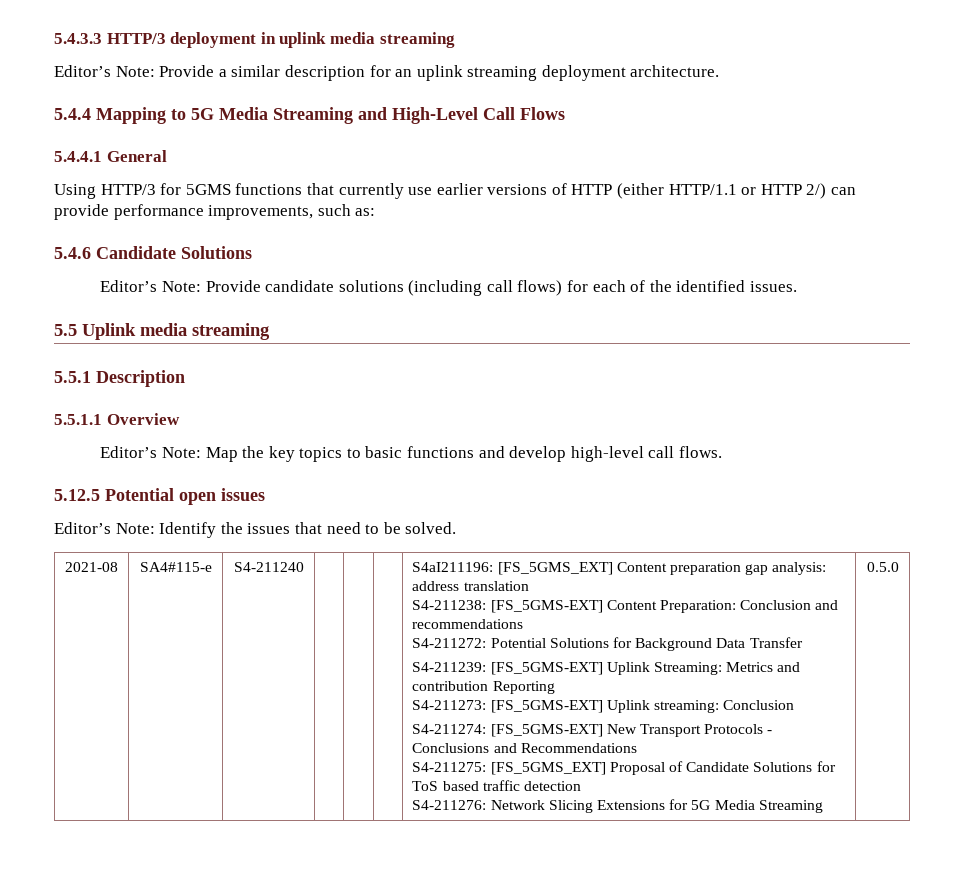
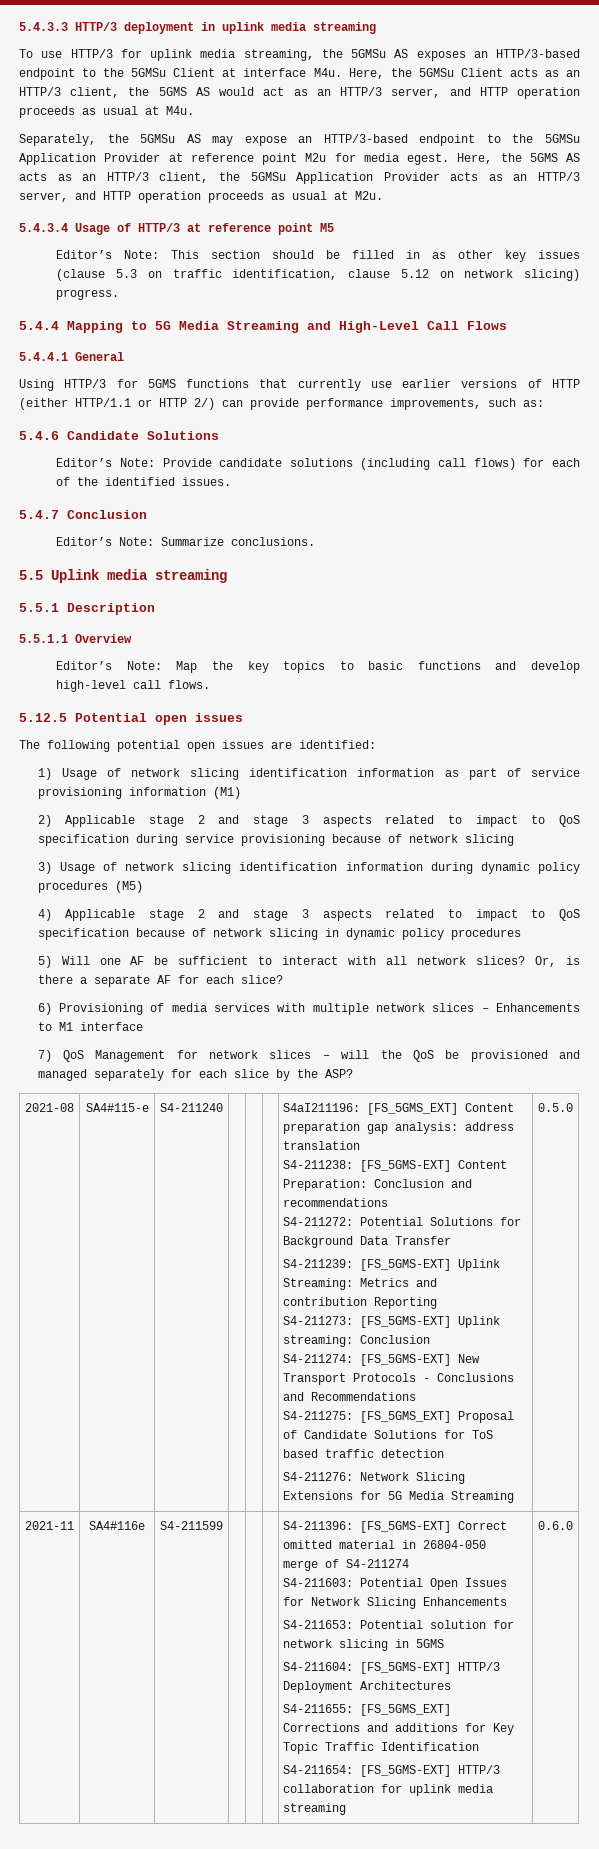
[54,65,720,81] Editor’s Note: Provide a similar description for an uplink streaming deployment architecture. -> [19,49,580,61] [19,68,580,80] [19,87,580,99] [19,106,194,118] [19,134,580,146] [19,153,580,165] [19,172,580,184] [19,191,383,203] [19,223,334,235] [56,250,581,262] [56,269,580,281] [56,289,120,300] To use HTTP/3 for uplink media streaming, the 5GMSu AS exposes an HTTP/3-based endpoint to the 5GMSu Client at interface M4u. Here, the 5GMSu Client acts as an HTTP/3 client, the 5GMS AS would act as an HTTP/3 server, and HTTP operation proceeds as usual at M4u. // Separately, the 5GMSu AS may expose an HTTP/3-based endpoint to the 5GMSu Application Provider at reference point M2u for media egest. Here, the 5GMS AS acts as an HTTP/3 client, the 5GMSu Application Provider acts as an HTTP/3 server, and HTTP operation proceeds as usual at M2u. // 5.4.3.4 Usage of HTTP/3 at reference point M5 // Editor’s Note: This section should be filled in as other key issues (clause 5.3 on traffic identification, clause 5.12 on network slicing) progress.
(798, 286) none -> [19,510,147,519] [56,537,316,546] // 5.4.7 Conclusion // Editor’s Note: Summarize conclusions.
[54,522,457,538] Editor’s Note: Identify the issues that need to be solved. -> [19,740,376,752] [37,768,580,780] [37,787,241,799] [37,815,581,827] [37,834,514,846] [37,862,581,874] [37,881,143,893] [37,909,581,921] [37,928,521,940] [37,956,580,968] [37,975,283,987] [37,1003,581,1015] [37,1022,143,1031] [37,1050,580,1062] [37,1069,353,1081] The following potential open issues are identified: // 1) Usage of network slicing identification information as part of service provisioning information (M1) // 2) Applicable stage 2 and stage 3 aspects related to impact to QoS specification during service provisioning because of network slicing // 3) Usage of network slicing identification information during dynamic policy procedures (M5) // 4) Applicable stage 2 and stage 3 aspects related to impact to QoS specification because of network slicing in dynamic policy procedures // 5) Will one AF be sufficient to interact with all network slices? Or, is there a separate AF for each slice? // 6) Provisioning of media services with multiple network slices – Enhancements to M1 interface // 7) QoS Management for network slices – will the QoS be provisioned and managed separately for each slice by the ASP?
(899, 567) none -> [25,1521,74,1530] [89,1521,145,1530] [160,1521,224,1530] [283,1521,508,1533] [283,1540,487,1549] [283,1559,410,1571] [283,1578,508,1590] [283,1597,508,1609] [283,1620,515,1629] [283,1639,445,1651] [283,1662,501,1674] [283,1681,452,1693] [283,1704,452,1716] [283,1723,515,1735] [283,1742,480,1754] [283,1765,501,1777] [283,1784,494,1796] [283,1803,347,1815] [538,1521,573,1530] // 2021-11 | SA4#116e | S4-211599 | | | | S4-211396: [FS_5GMS-EXT] Correct omitted material in 26804-050 merge of S4-211274 // S4-211603: Potential Open Issues for Network Slicing Enhancements // S4-211653: Potential solution for network slicing in 5GMS // S4-211604: [FS_5GMS-EXT] HTTP/3 Deployment Architectures // S4-211655: [FS_5GMS_EXT] Corrections and additions for Key Topic Traffic Identification // S4-211654: [FS_5GMS-EXT] HTTP/3 collaboration for uplink media streaming | 0.6.0

